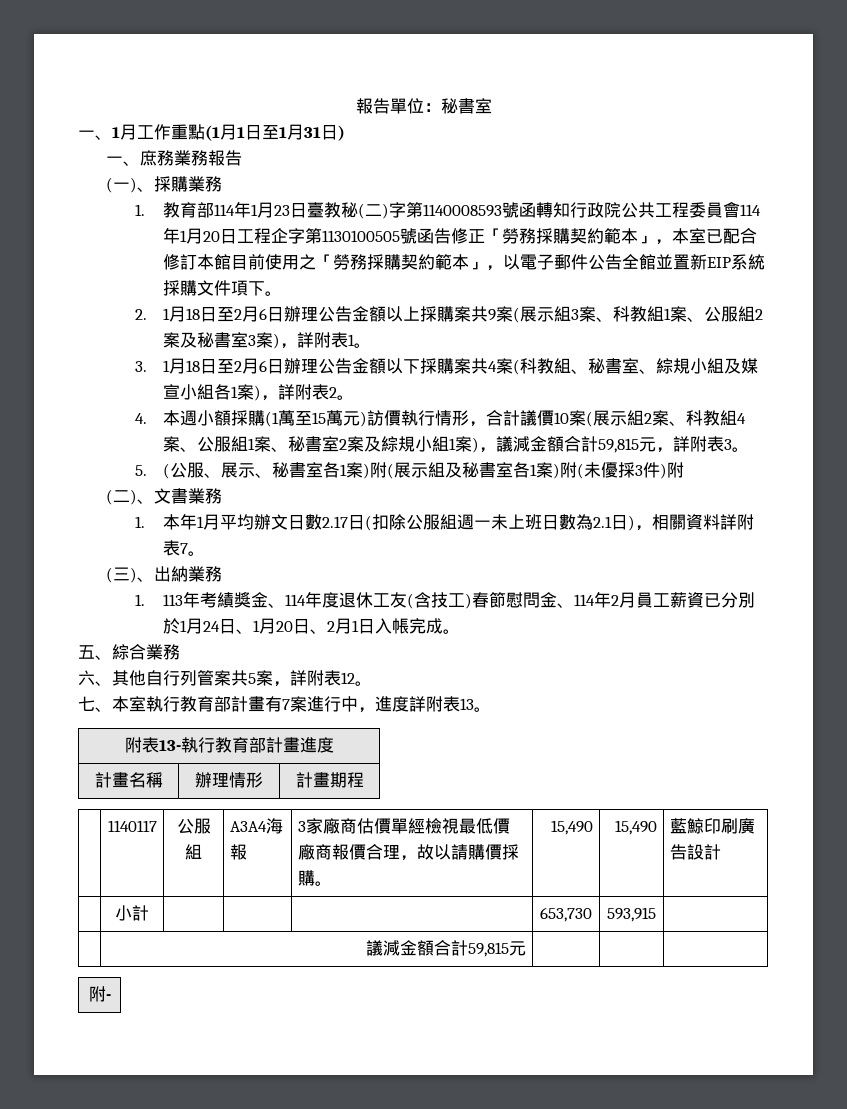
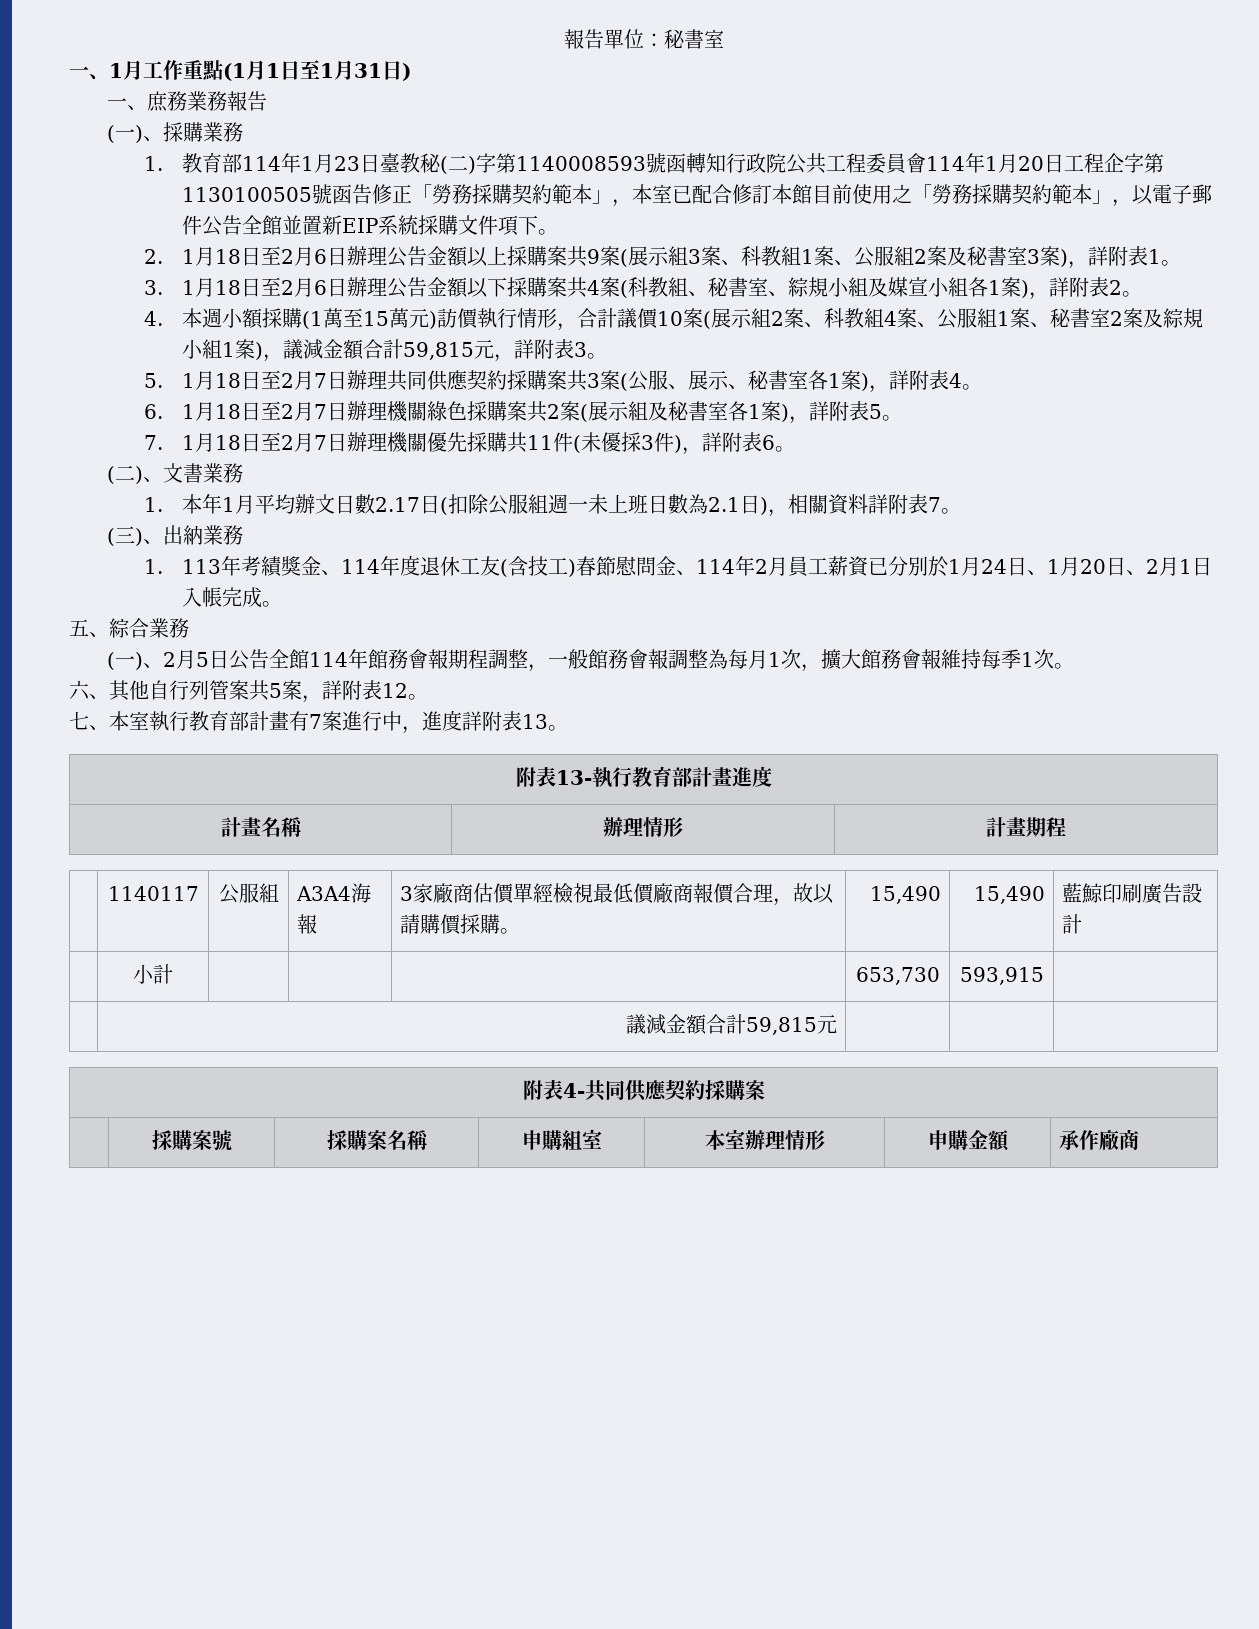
(147, 470) none -> [181,370,620,391] 1月18日至2月7日辦理共同供應契約採購案共3案
[370,462,388,478] 附 -> [868,370,982,393] [144,401,580,422] ，詳附表4。 // 6. 1月18日至2月7日辦理機關綠色採購案共2案
[560,462,578,478] 附 -> [788,401,902,424] [144,432,573,453] ，詳附表5。 // 7. 1月18日至2月7日辦理機關優先採購共11件
[667,462,685,478] 附 -> [681,432,795,455] ，詳附表6。
(180, 652) none -> [106,649,1074,672] // (一)、2月5日公告全館114年館務會報期程調整，一般館務會報調整為每月1次，擴大館務會報維持每季1次。
[105,994,111,1000] - -> [542,1079,765,1102] [151,1130,232,1151] [326,1130,428,1150] [521,1129,602,1150] [704,1129,825,1150] [927,1130,1009,1151] [1059,1129,1140,1150] 表4-共同供應契約採購案 // | 採購案號 | 採購案名稱 | 申購組室 | 本室辦理情形 | 申購金額 | 承作廠商

